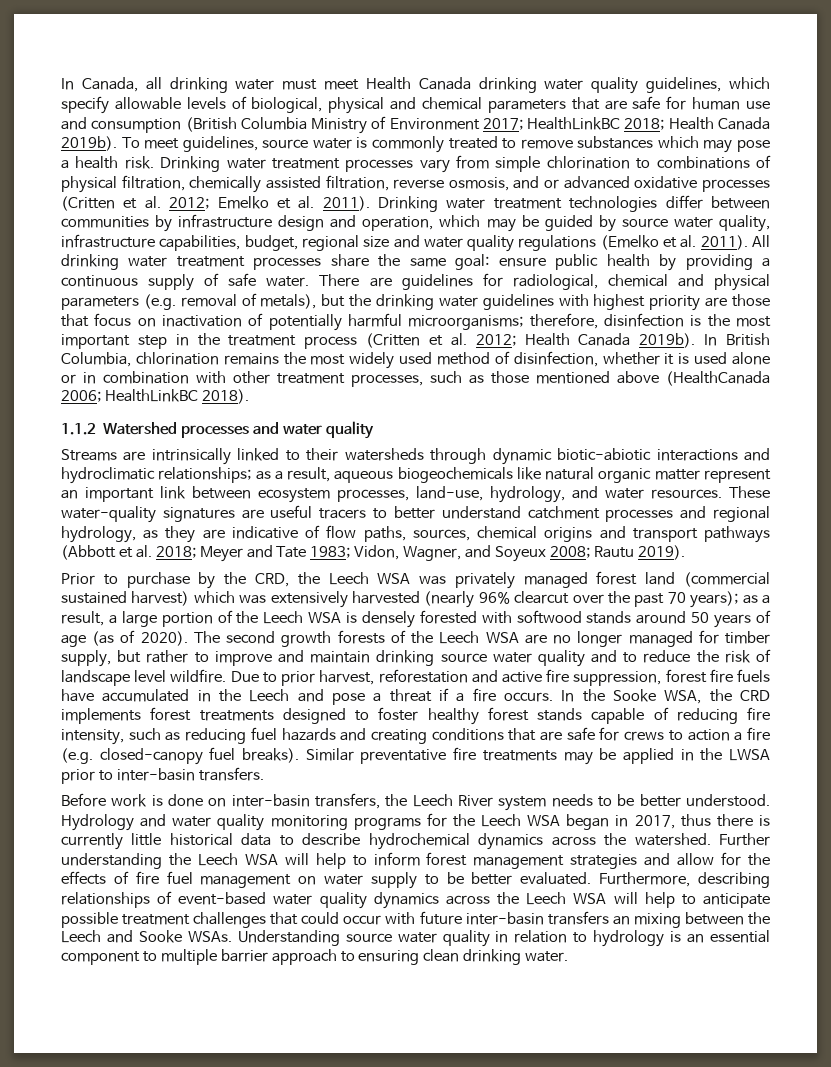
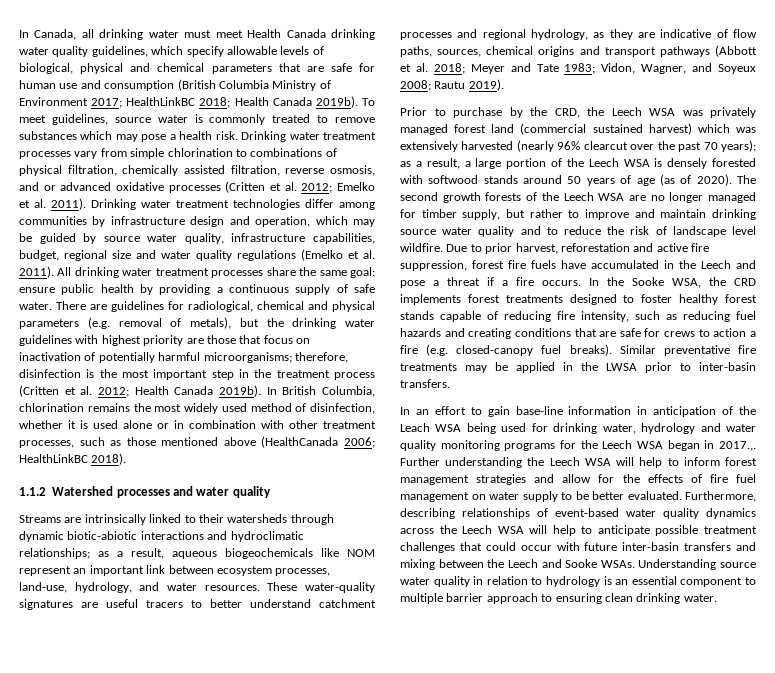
[710,196,770,209] between -> [339,202,375,210] among
[545,467,700,483] natural organic matter -> [347,549,375,557] NOM
[61,793,770,811] [61,814,134,831] Before work is done on inter-basin transfers, the Leech River system needs to be better understood. Hydrology -> [400,406,756,417] [400,423,696,434] In an effort to gain base-line information in anticipation of the Leach WSA being used for drinking water, hydrology
[634,814,770,829] [61,833,711,850] 2017, thus there is currently little historical data to describe hydrochemical dynamics across the watershed. -> [719,441,756,451] 2017.,.
[612,916,630,925] an -> [736,542,756,551] and

